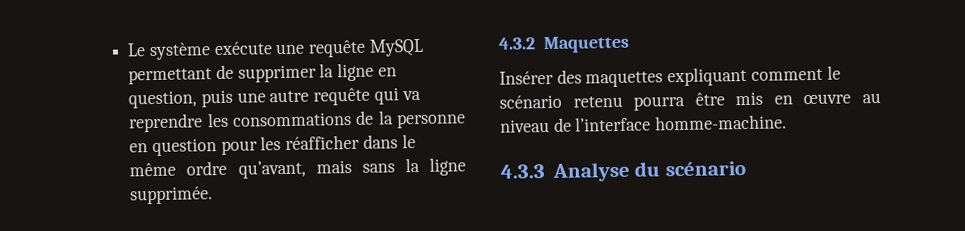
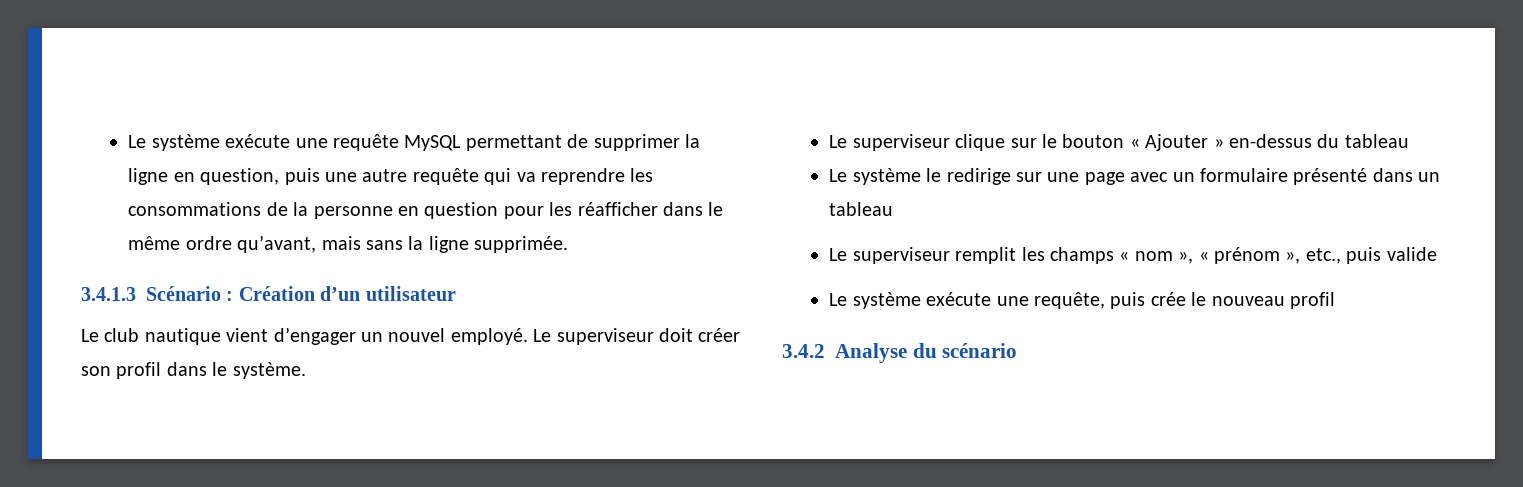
[498,35,630,54] [499,65,841,88] [499,91,881,111] [500,114,788,133] [500,164,545,179] 4.3.2 Maquettes // Insérer des maquettes expliquant comment le scénario retenu pourra être mis en œuvre au niveau de l’interface homme-machine. // 4.3.3 -> [81,286,456,301] [81,327,741,345] [81,362,306,379] [829,134,1409,151] [829,168,1441,185] [829,202,894,216] [829,247,1437,264] [829,292,1336,309] [782,344,825,358] 3.4.1.3 Scénario : Création d’un utilisateur // Le club nautique vient d’engager un nouvel employé. Le superviseur doit créer son profil dans le système. // Le superviseur clique sur le bouton « Ajouter » en-dessus du tableau // Le système le redirige sur une page avec un formulaire présenté dans un tableau // Le superviseur remplit les champs « nom », « prénom », etc., puis valide // Le système exécute une requête, puis crée le nouveau profil // 3.4.2

